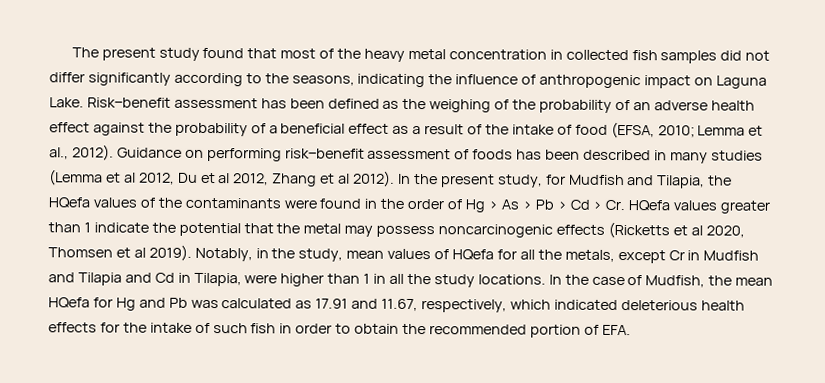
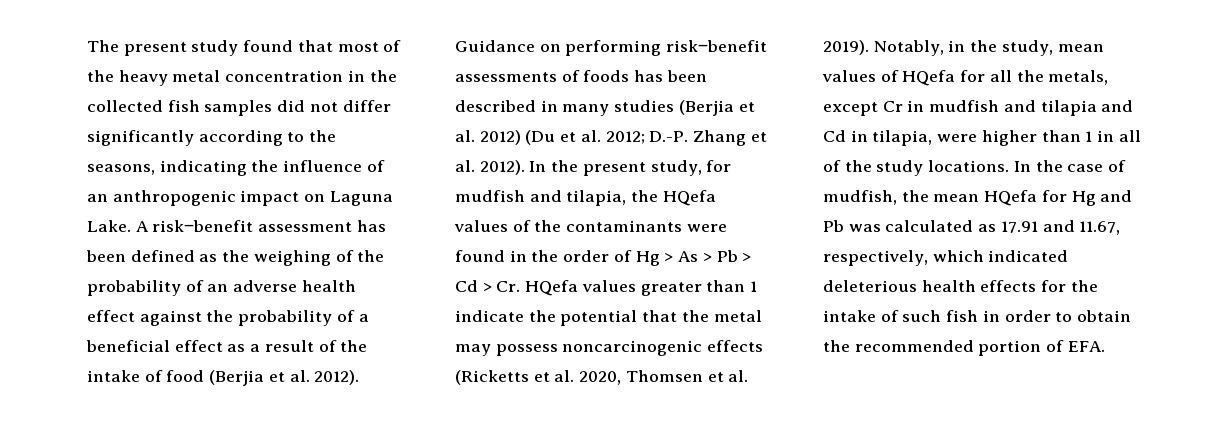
(563, 54) none -> [369,70,397,82] the
(537, 79) none -> [87,194,108,202] an
[86,97,171,108] Risk‒benefit -> [135,220,254,232] A risk‒benefit
[610,121,764,139] [49,147,69,160] (EFSA, 2010; Lemma et al., -> [209,370,310,386] (Berjia et al.
[367,148,452,160] assessment -> [455,72,557,82] assessments
[49,169,270,186] (Lemma et al 2012, Du et al 2012, -> [678,100,755,116] [455,130,689,145] (Berjia et al. 2012) (Du et al. 2012; D.-P.
[338,173,351,184] al -> [455,160,475,172] al.
[568,174,706,189] Mudfish and Tilapia, -> [455,190,627,206] mudfish and tilapia,
[690,225,703,236] al -> [554,370,575,382] al.
[133,247,146,258] al -> [728,370,749,382] al.
[703,250,760,261] [48,272,122,286] Mudfish and Tilapia -> [929,100,1097,116] mudfish and tilapia
[193,272,242,287] Tilapia, -> [872,130,933,146] tilapia,
(405, 278) none -> [823,160,841,172] of
[645,275,706,288] Mudfish, -> [823,190,897,205] mudfish,

